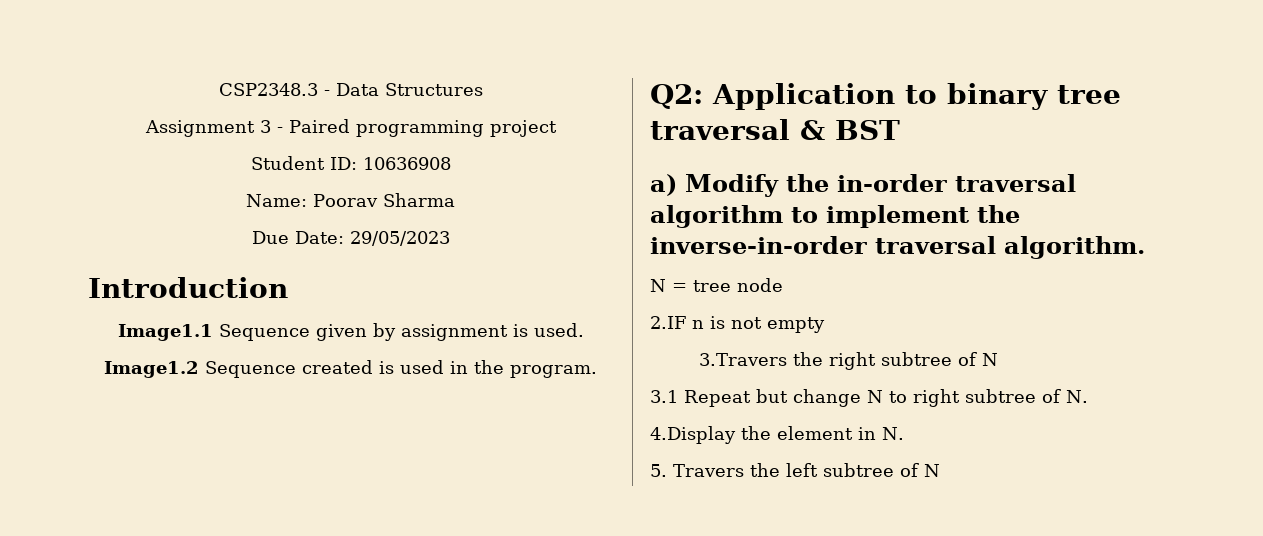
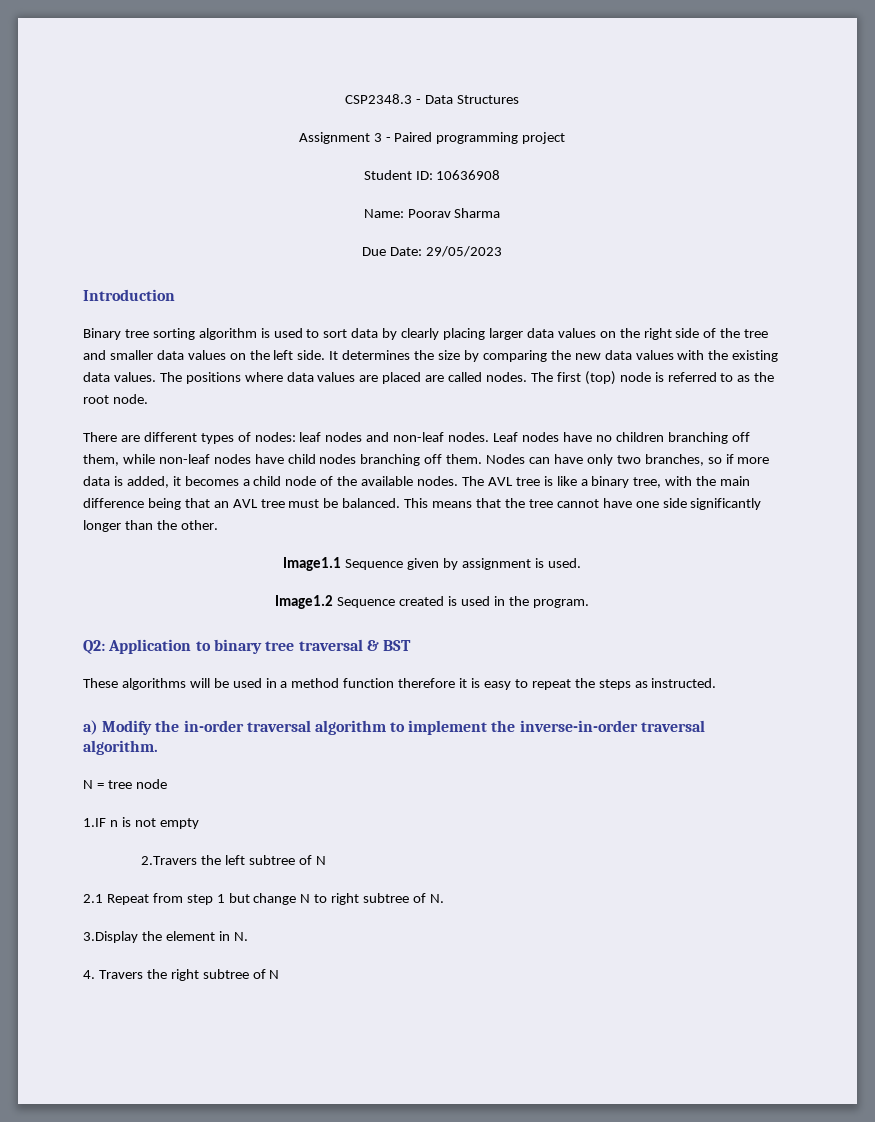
(288, 287) none -> [83,328,769,340] [83,350,779,362] [83,371,775,385] [83,394,148,404] [83,432,750,444] [83,454,770,466] [83,476,751,488] [83,498,762,510] [83,520,218,532] // Binary tree sorting algorithm is used to sort data by clearly placing larger data values on the right side of the tree and smaller data values on the left side. It determines the size by comparing the new data values with the existing data values. The positions where data values are placed are called nodes. The first (top) node is referred to as the root node. // There are different types of nodes: leaf nodes and non-leaf nodes. Leaf nodes have no children branching off them, while non-leaf nodes have child nodes branching off them. Nodes can have only two branches, so if more data is added, it becomes a child node of the available nodes. The AVL tree is like a binary tree, with the main difference being that an AVL tree must be balanced. This means that the tree cannot have one side significantly longer than the other.
(900, 130) none -> [83,678,717,690] // These algorithms will be used in a method function therefore it is easy to repeat the steps as instructed.
[650,316,686,329] 2.IF -> [83,818,106,827] 1.IF
[699,352,877,370] 3.Travers the right -> [140,855,245,865] 2.Travers the left
[650,390,751,407] 3.1 Repeat -> [83,893,225,905] 2.1 Repeat from step 1
[650,426,736,444] 4.Display -> [83,931,138,943] 3.Display
[650,464,667,477] 5. -> [83,970,95,979] 4.
[786,463,818,477] left -> [170,969,199,981] right

